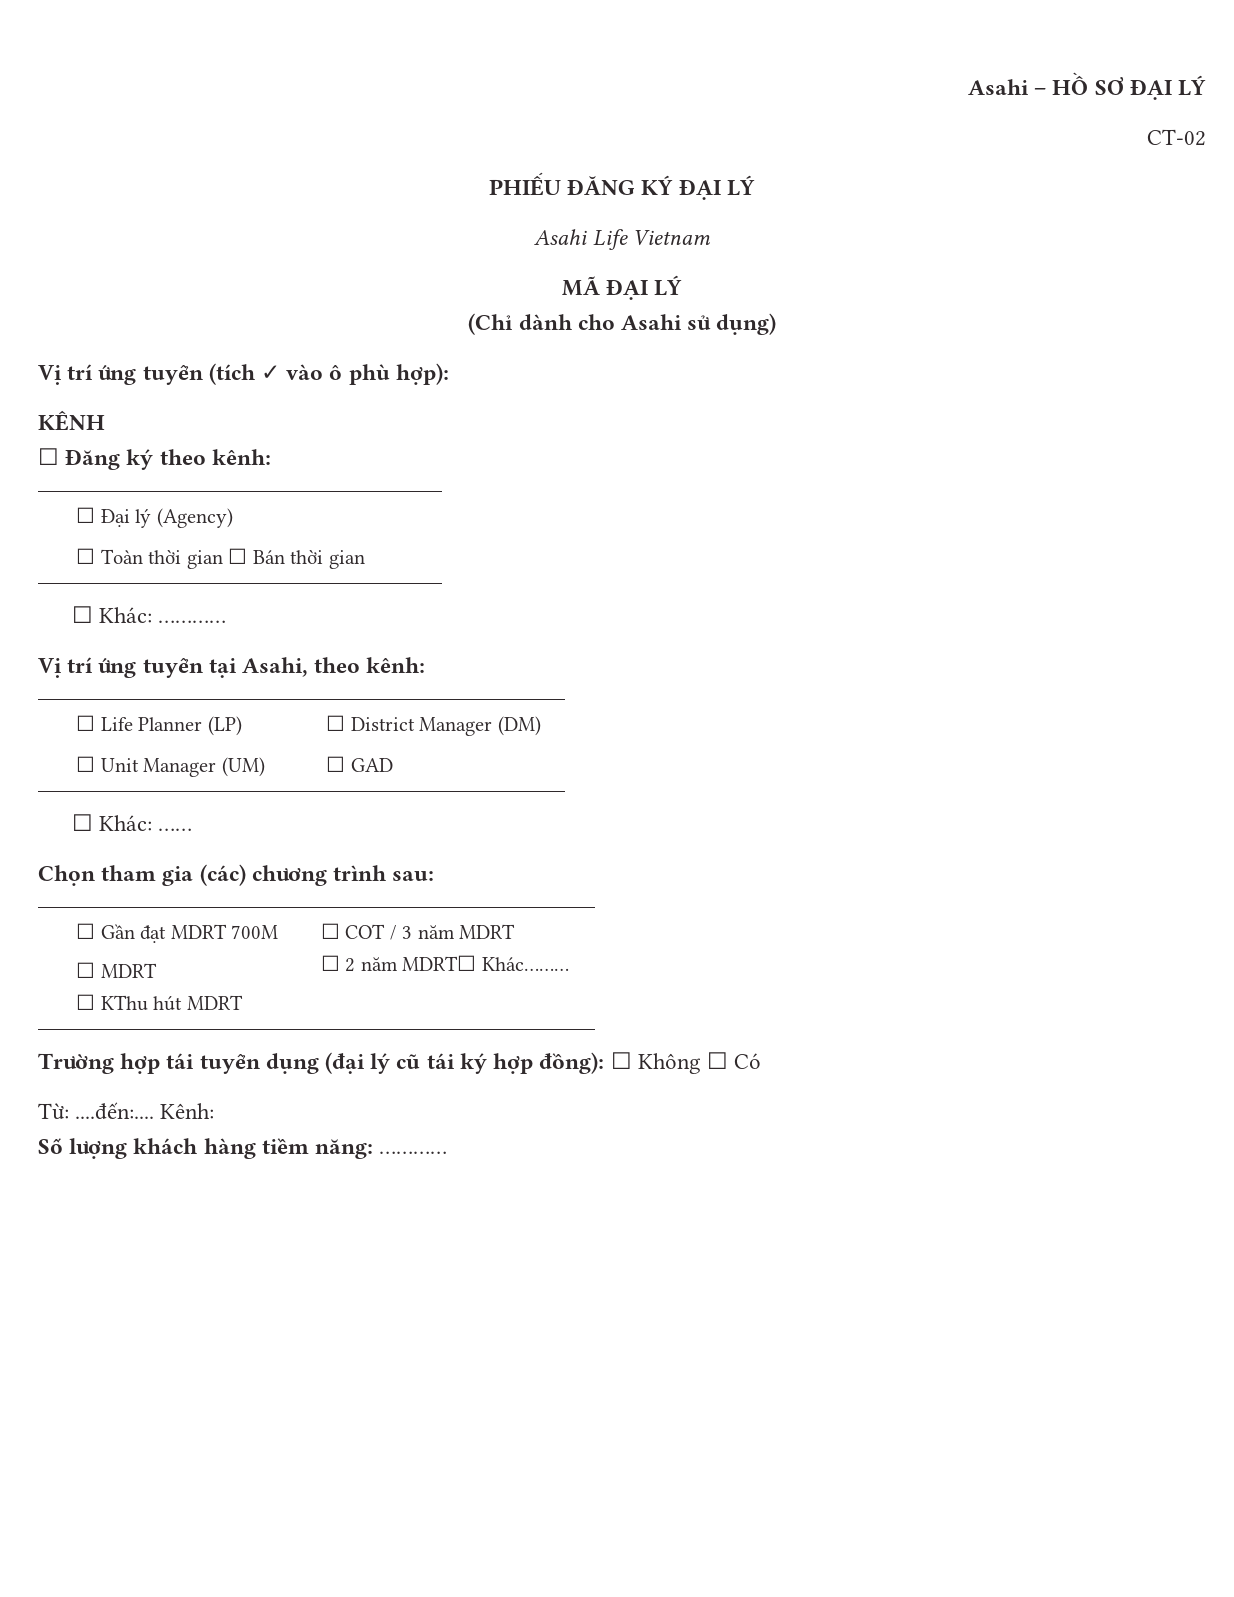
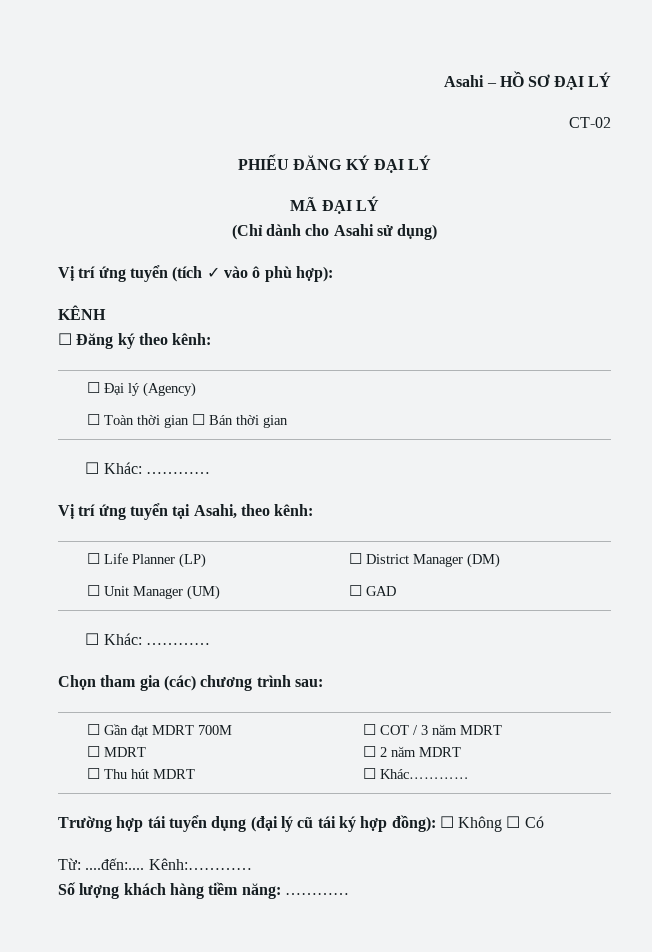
[534,229,711,250] // Asahi Life Vietnam -> (432, 162) none
[158,828,193,831] …… -> [145,643,210,645] …………
[100,995,148,1011] KThu -> [104,769,128,779] Thu
[402,955,569,971] MDRT☐ Khác……… -> [418,747,461,757] [362,768,469,779] MDRT // ☐ Khác…………
[160,1103,215,1119] Kênh: -> [148,858,252,870] Kênh:…………

